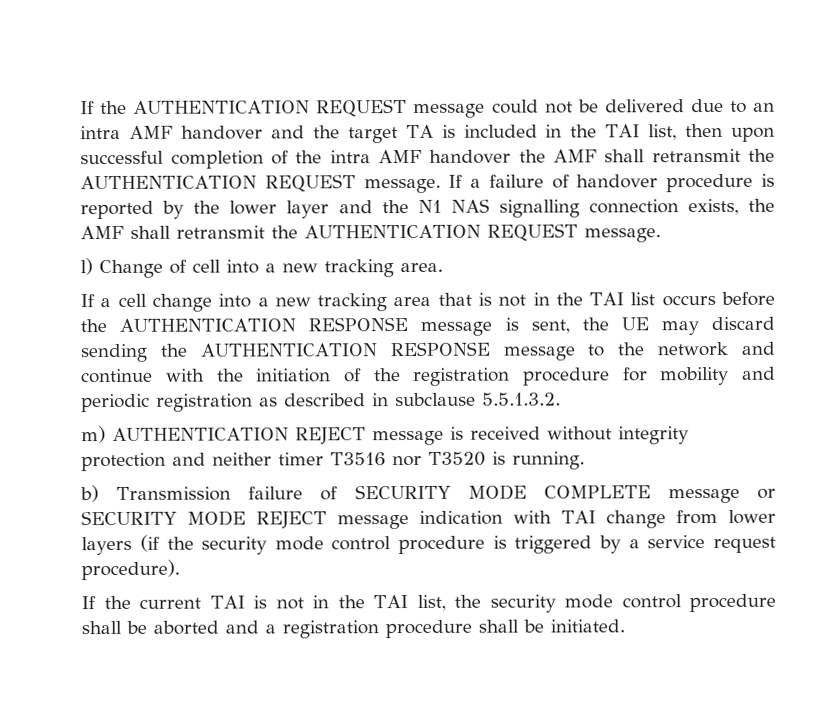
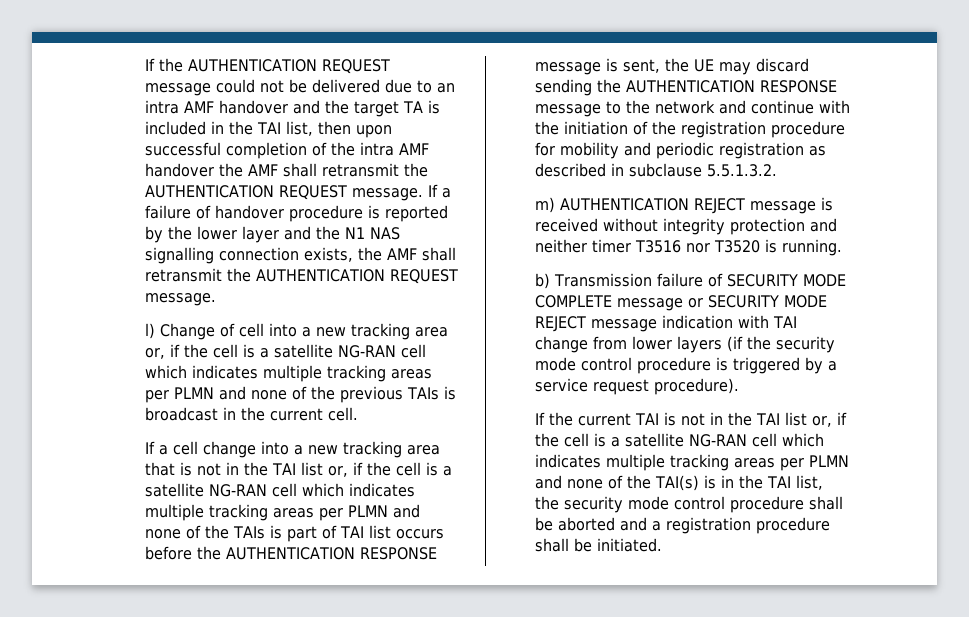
[400,262,444,273] area. -> [415,327,449,337] [145,344,427,359] [145,365,433,382] [145,386,457,403] [145,407,359,421] area or, if the cell is a satellite NG-RAN cell which indicates multiple tracking areas per PLMN and none of the previous TAIs is broadcast in the current cell.
(656, 299) none -> [328,462,453,477] [145,483,416,497] [145,504,421,521] [145,525,392,542] or, if the cell is a satellite NG-RAN cell which indicates multiple tracking areas per PLMN and none of the TAIs is part of TAI list
(409, 602) none -> [785,412,848,427] [535,433,825,447] [535,454,850,471] [535,475,792,491] list or, if the cell is a satellite NG-RAN cell which indicates multiple tracking areas per PLMN and none of the TAI(s) is in the TAI

